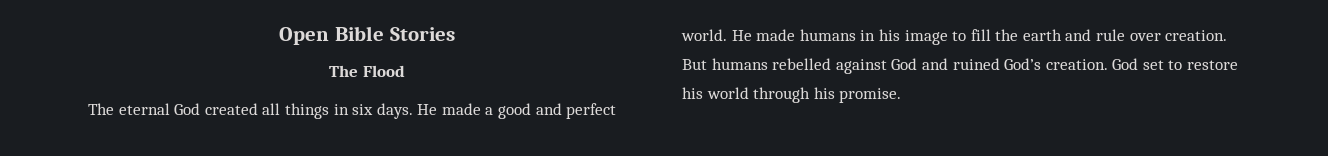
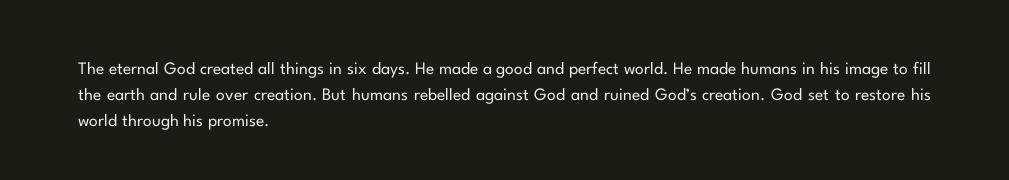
[279,26,455,45] [329,65,405,77] Open Bible Stories // The Flood // -> (78, 68) none

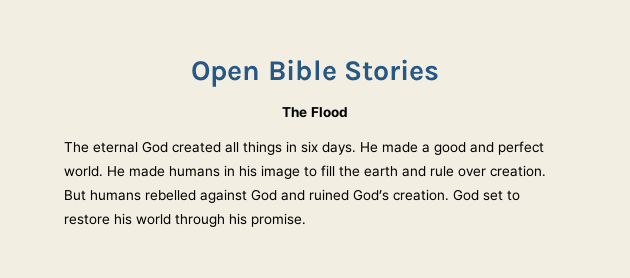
(78, 68) none -> [190,59,440,87] [282,107,348,118] Open Bible Stories // The Flood //

